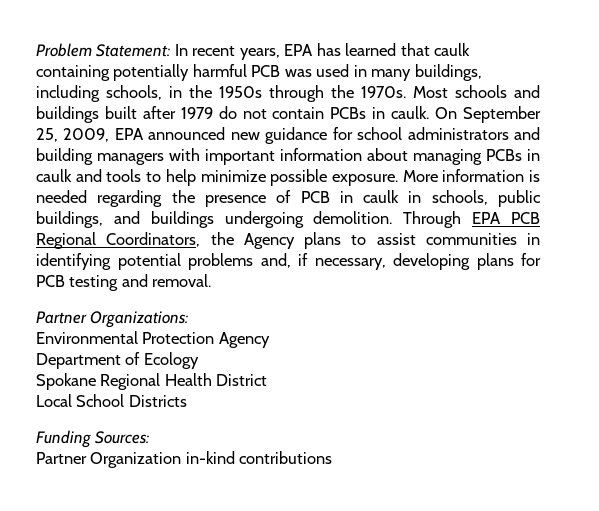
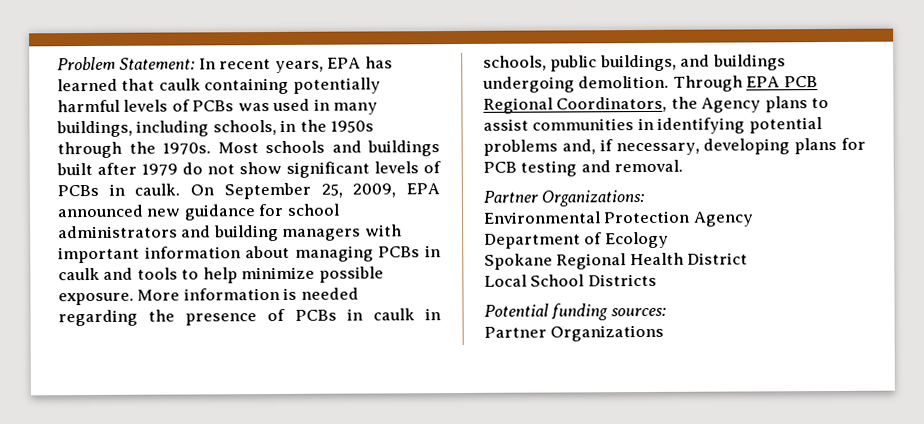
[251,65,281,77] PCB -> [123,99,235,112] levels of PCBs
[272,107,325,119] contain -> [239,161,441,178] show significant levels of
[300,191,330,203] PCB -> [294,309,337,321] PCBs
[36,430,150,448] [36,451,333,468] Funding Sources: // Partner Organization in-kind contributions -> [484,303,666,321] [484,324,665,342] Potential funding sources: // Partner Organizations

